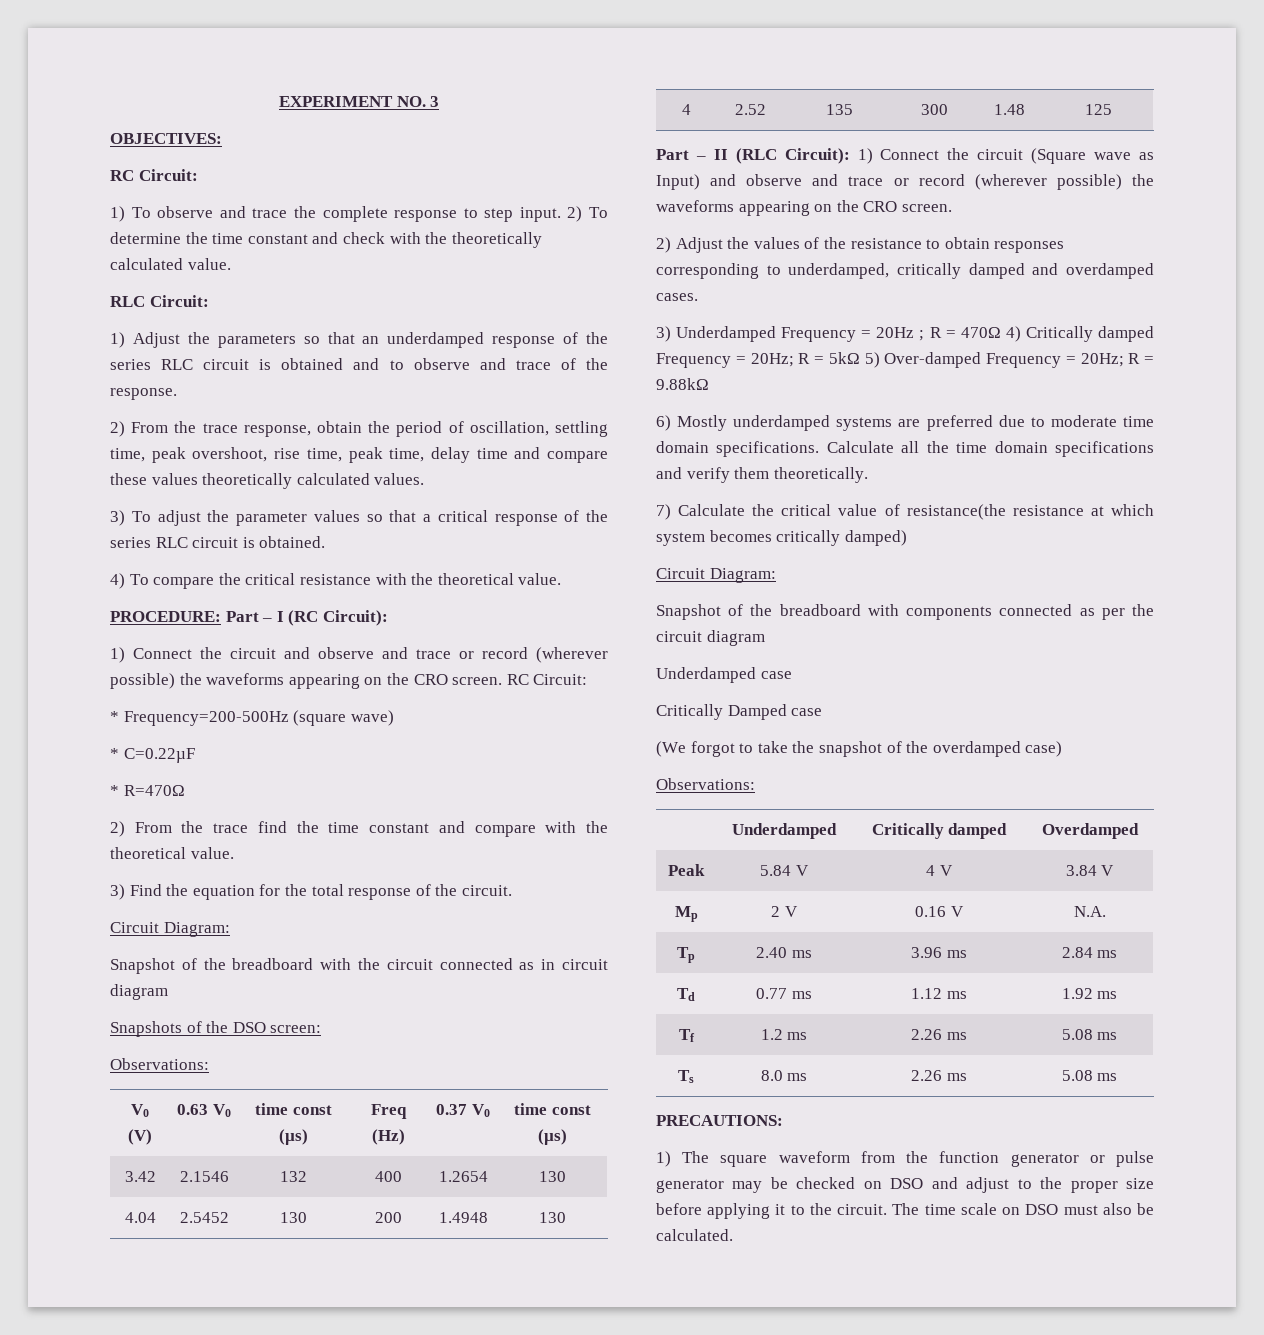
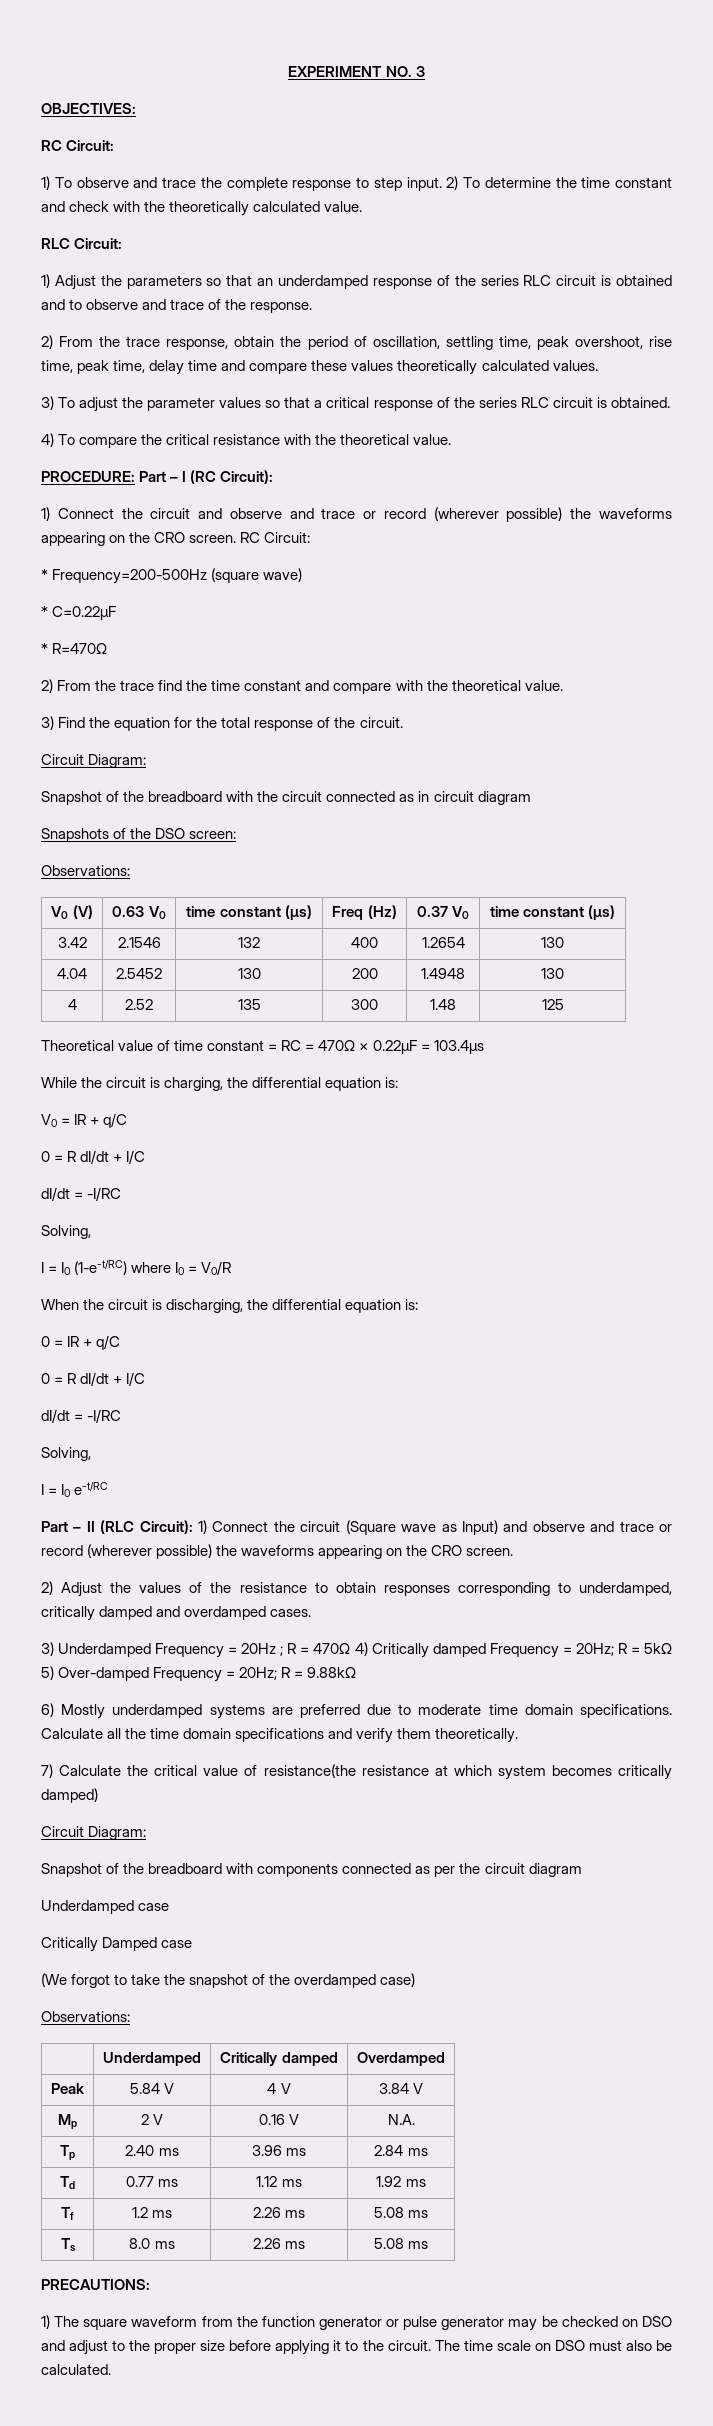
[292,1105,332,1115] const -> [219,906,281,917] constant
[551,1105,591,1115] const -> [523,906,584,917] constant
(1112, 109) none -> [41,1040,484,1054] [41,1077,399,1091] [41,1113,128,1128] [41,1150,146,1164] [41,1187,122,1201] [41,1225,91,1239] [41,1260,232,1275] [41,1299,419,1313] [41,1335,121,1350] [41,1372,146,1386] [41,1409,122,1423] [41,1447,91,1461] [41,1482,109,1497] // Theoretical value of time constant = RC = 470Ω × 0.22µF = 103.4µs // While the circuit is charging, the differential equation is: // V0 = IR + q/C // 0 = R dI/dt + I/C // dI/dt = -I/RC // Solving, // I = I0 (1-e-t/RC) where I0 = V0/R // When the circuit is discharging, the differential equation is: // 0 = IR + q/C // 0 = R dI/dt + I/C // dI/dt = -I/RC // Solving, // I = I0 e-t/RC

